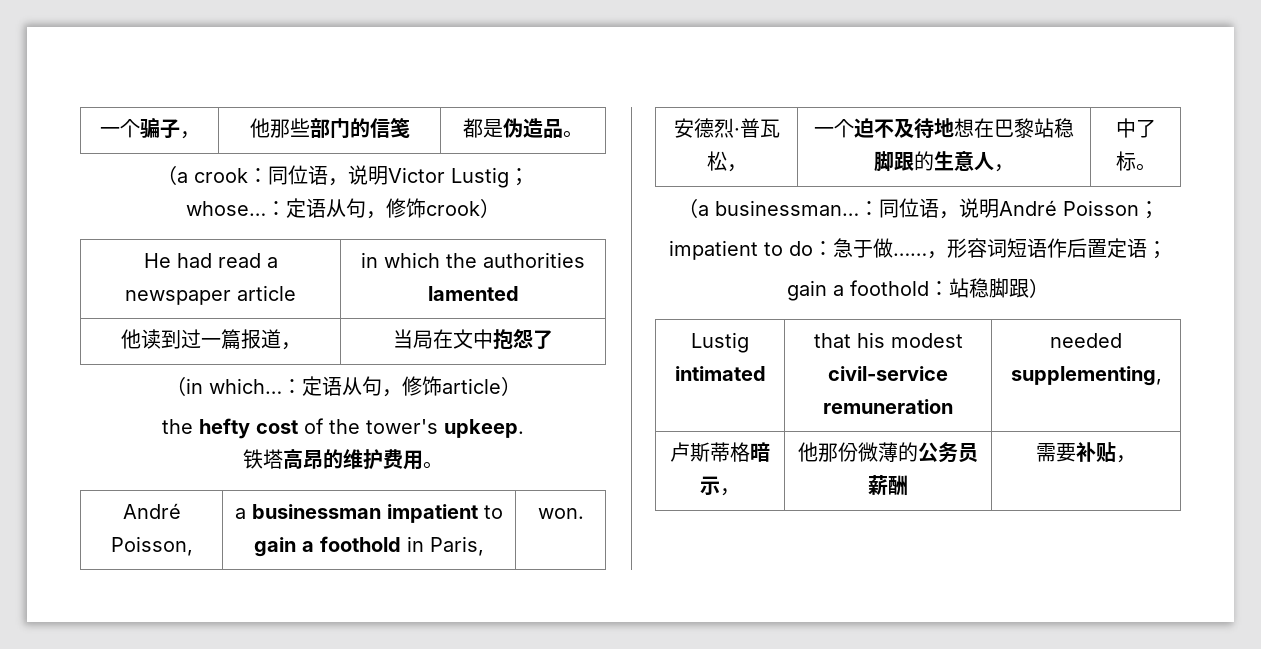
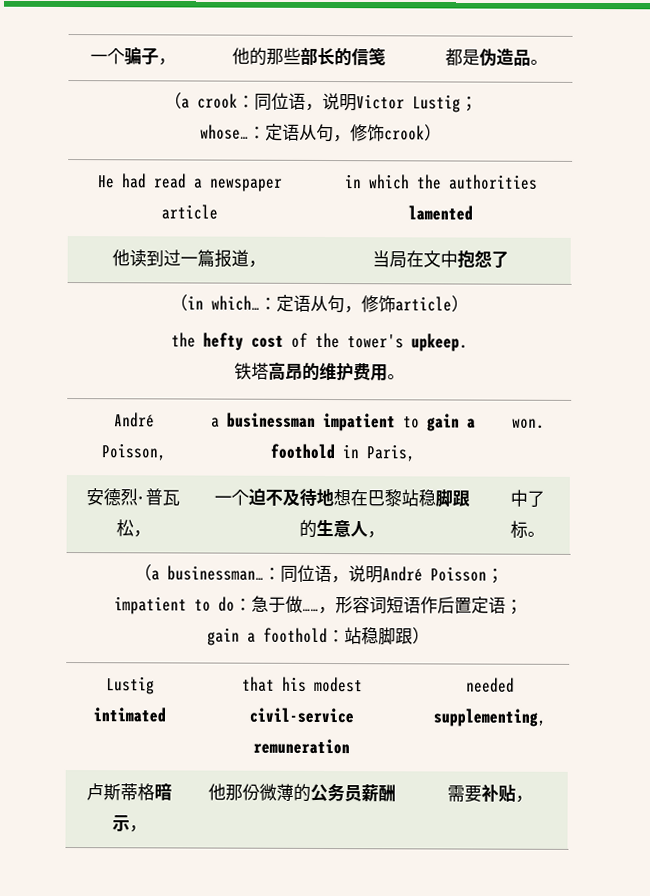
[269,118,350,138] 那些部门 -> [248,47,335,66] 的那些部长

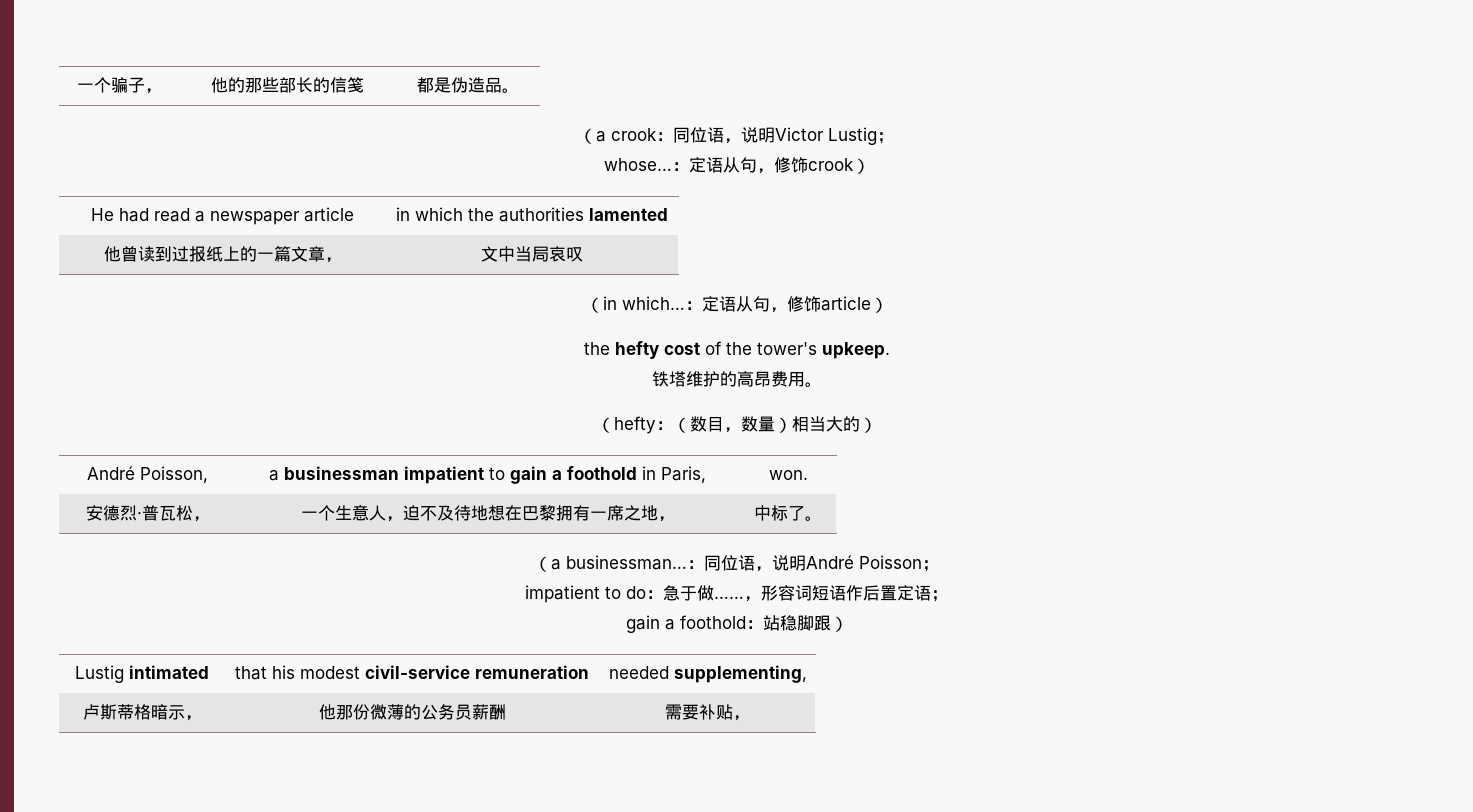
[129,249,266,268] [372,249,509,269] 读到过一篇报道， | 当局在文中抱怨了 -> [120,246,342,263] [481,246,583,262] 曾读到过报纸上的一篇文章， | 文中当局哀叹
[268,361,354,382] 高昂的维护 -> [685,371,771,387] 维护的高昂
(405, 377) none -> [596,416,877,434] // （hefty：（数目，数量）相当大的）
(249, 497) none -> [334,505,403,522] 生意人，
[401,489,470,507] [299,519,368,538] 站稳脚跟的生意人 -> [555,505,658,521] 拥有一席之地
[527,490,545,507] [510,520,528,539] 了标 -> [771,505,805,521] 标了

